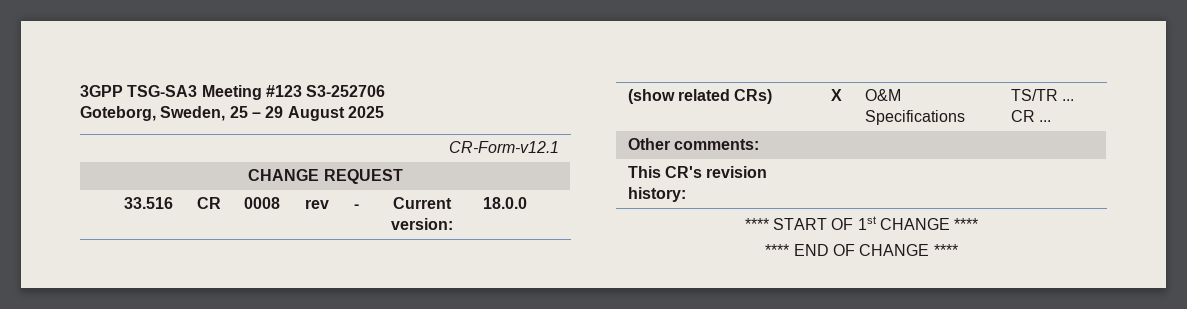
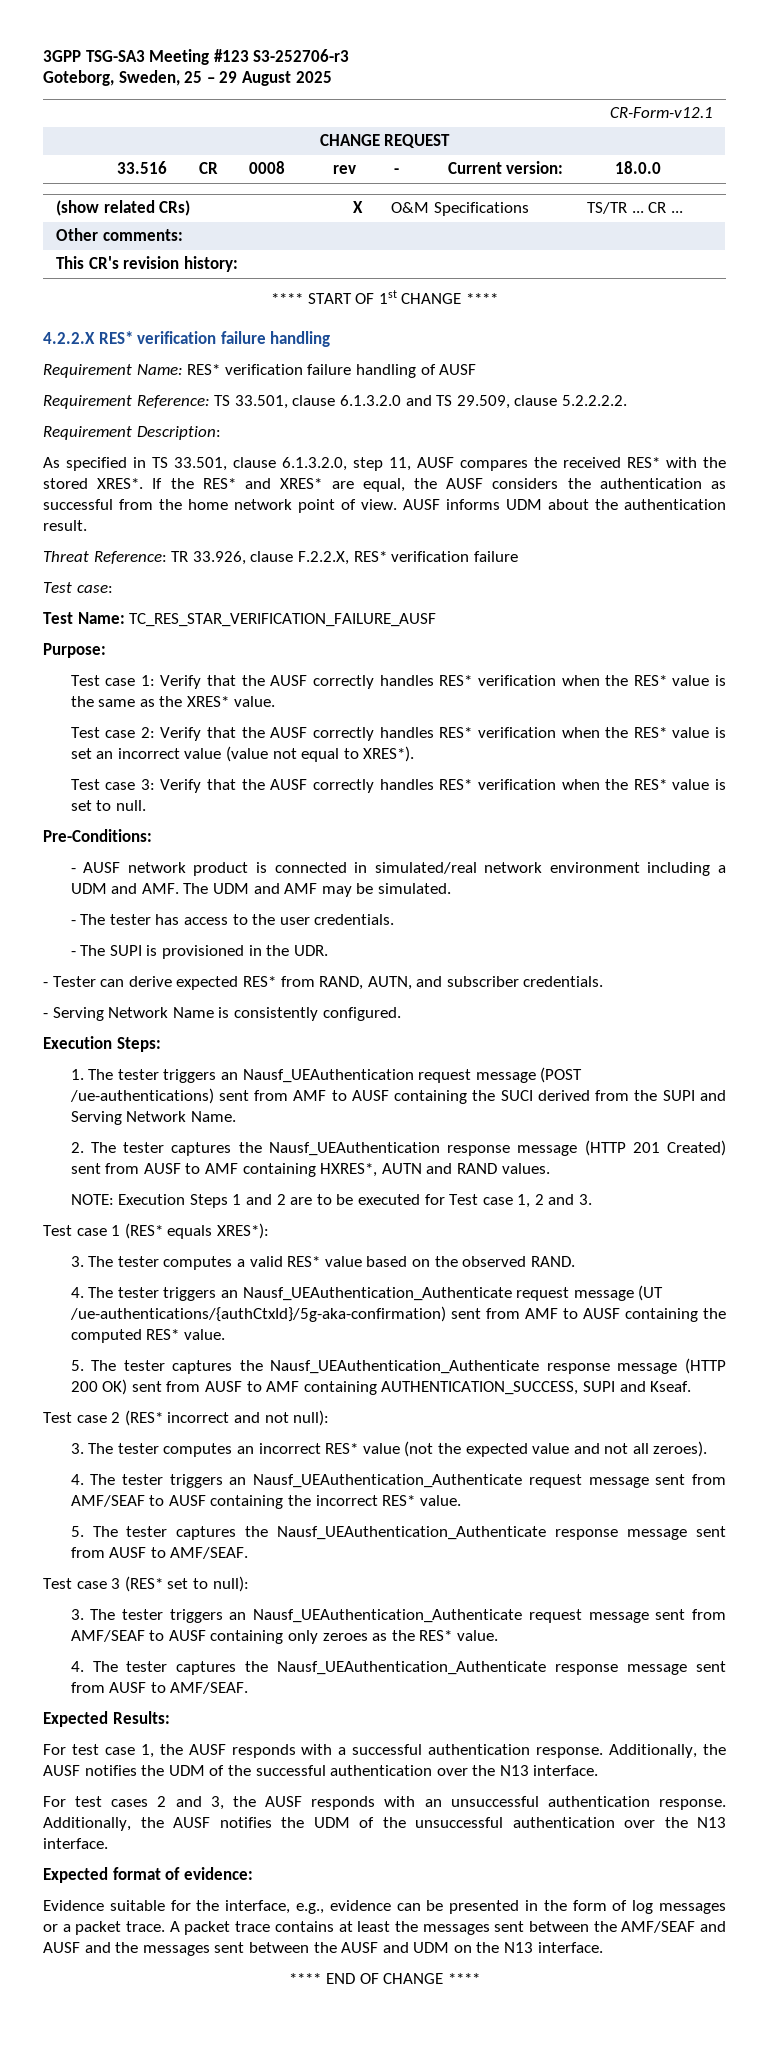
[306,85,386,97] S3-252706 -> [253,49,350,62] S3-252706-r3
(979, 224) none -> [43,331,331,347] [43,364,477,378] [43,395,627,409] [43,426,221,440] [43,457,726,471] [43,478,726,492] [43,499,726,513] [43,520,87,531] [43,551,518,565] [43,582,113,593] [43,612,437,627] [43,643,106,658] [70,675,726,689] [70,696,275,707] [70,727,726,741] [70,746,415,762] [70,779,726,793] [70,800,146,811] [43,829,152,842] [70,862,726,876] [70,883,451,897] [70,914,395,925] [70,945,328,959] [43,976,604,990] [43,1007,401,1021] [43,1036,161,1052] [70,1067,583,1083] [69,1088,726,1104] [70,1111,236,1125] [70,1140,726,1156] [70,1163,550,1177] [70,1194,593,1208] [43,1223,269,1239] [70,1256,575,1270] [70,1285,664,1301] [69,1306,726,1322] [70,1329,225,1343] [70,1358,726,1374] [70,1379,692,1395] [43,1410,330,1426] [70,1441,708,1457] [70,1474,727,1488] [70,1495,461,1509] [70,1526,726,1540] [70,1547,249,1559] [43,1576,249,1592] [70,1609,727,1623] [70,1630,498,1644] [70,1661,726,1675] [70,1682,249,1694] [43,1711,170,1727] [43,1744,726,1758] [43,1765,599,1776] [43,1796,726,1810] [43,1817,726,1831] [43,1838,108,1849] [43,1867,253,1883] [43,1900,726,1914] [43,1921,726,1935] [43,1942,603,1956] // 4.2.2.X RES* verification failure handling // Requirement Name: RES* verification failure handling of AUSF // Requirement Reference: TS 33.501, clause 6.1.3.2.0 and TS 29.509, clause 5.2.2.2.2. // Requirement Description: // As specified in TS 33.501, clause 6.1.3.2.0, step 11, AUSF compares the received RES* with the stored XRES*. If the RES* and XRES* are equal, the AUSF considers the authentication as successful from the home network point of view. AUSF informs UDM about the authentication result. // Threat Reference: TR 33.926, clause F.2.2.X, RES* verification failure // Test case: // Test Name: TC_RES_STAR_VERIFICATION_FAILURE_AUSF // Purpose: // Test case 1: Verify that the AUSF correctly handles RES* verification when the RES* value is the same as the XRES* value. // Test case 2: Verify that the AUSF correctly handles RES* verification when the RES* value is set an incorrect value (value not equal to XRES*). // Test case 3: Verify that the AUSF correctly handles RES* verification when the RES* value is set to null. // Pre-Conditions: // - AUSF network product is connected in simulated/real network environment including a UDM and AMF. The UDM and AMF may be simulated. // - The tester has access to the user credentials. // - The SUPI is provisioned in the UDR. // - Tester can derive expected RES* from RAND, AUTN, and subscriber credentials. // - Serving Network Name is consistently configured. // Execution Steps: // 1. The tester triggers an Nausf_UEAuthentication request message (POST /ue-authentications) sent from AMF to AUSF containing the SUCI derived from the SUPI and Serving Network Name. // 2. The tester captures the Nausf_UEAuthentication response message (HTTP 201 Created) sent from AUSF to AMF containing HXRES*, AUTN and RAND values. // NOTE: Execution Steps 1 and 2 are to be executed for Test case 1, 2 and 3. // Test case 1 (RES* equals XRES*): // 3. The tester computes a valid RES* value based on the observed RAND. // 4. The tester triggers an Nausf_UEAuthentication_Authenticate request message (UT /ue-authentications/{authCtxId}/5g-aka-confirmation) sent from AMF to AUSF containing the computed RES* value. // 5. The tester captures the Nausf_UEAuthentication_Authenticate response message (HTTP 200 OK) sent from AUSF to AMF containing AUTHENTICATION_SUCCESS, SUPI and Kseaf. // Test case 2 (RES* incorrect and not null): // 3. The tester computes an incorrect RES* value (not the expected value and not all zeroes). // 4. The tester triggers an Nausf_UEAuthentication_Authenticate request message sent from AMF/SEAF to AUSF containing the incorrect RES* value. // 5. The tester captures the Nausf_UEAuthentication_Authenticate response message sent from AUSF to AMF/SEAF. // Test case 3 (RES* set to null): // 3. The tester triggers an Nausf_UEAuthentication_Authenticate request message sent from AMF/SEAF to AUSF containing only zeroes as the RES* value. // 4. The tester captures the Nausf_UEAuthentication_Authenticate response message sent from AUSF to AMF/SEAF. // Expected Results: // For test case 1, the AUSF responds with a successful authentication response. Additionally, the AUSF notifies the UDM of the successful authentication over the N13 interface. // For test cases 2 and 3, the AUSF responds with an unsuccessful authentication response. Additionally, the AUSF notifies the UDM of the unsuccessful authentication over the N13 interface. // Expected format of evidence: // Evidence suitable for the interface, e.g., evidence can be presented in the form of log messages or a packet trace. A packet trace contains at least the messages sent between the AMF/SEAF and AUSF and the messages sent between the AUSF and UDM on the N13 interface.

